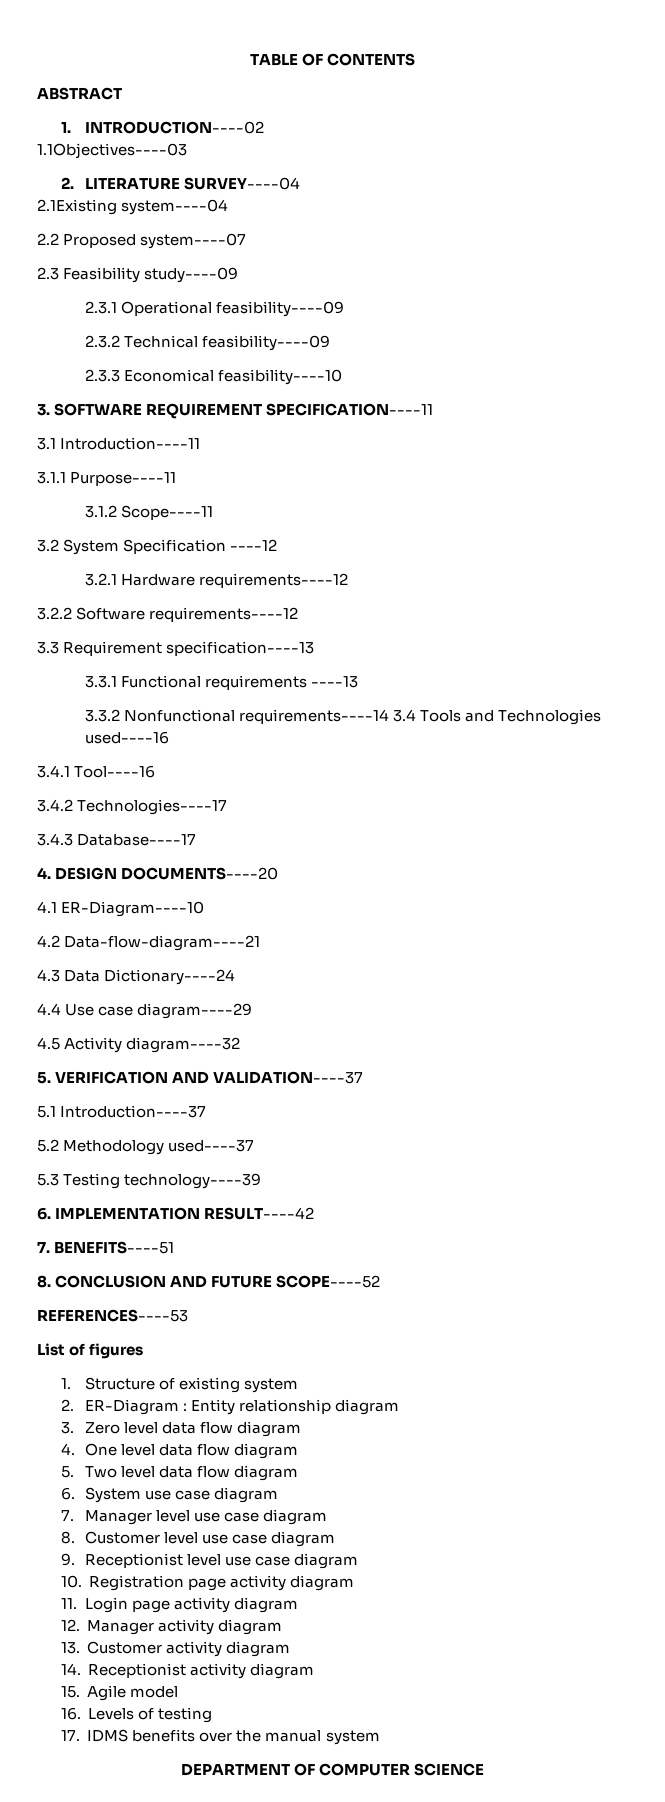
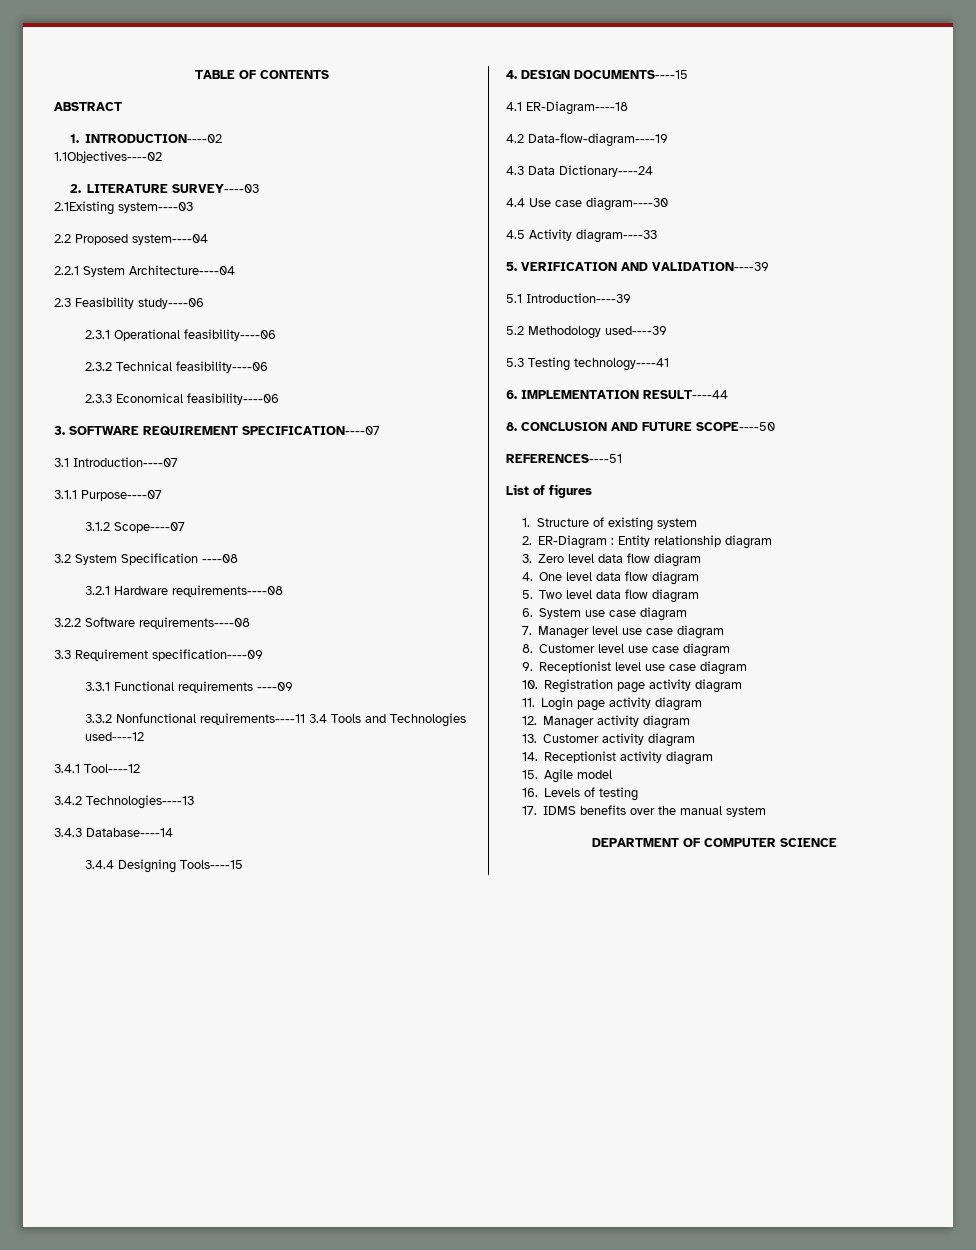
[37,143,187,159] 1.1Objectives----03 -> [54,151,162,163] 1.1Objectives----02
[183,177,300,190] SURVEY----04 -> [172,184,260,193] SURVEY----03
[121,199,229,215] system----04 -> [118,202,193,213] system----03
[140,233,247,249] system----07 -> [132,234,208,245] [54,265,235,277] system----04 // 2.2.1 System Architecture----04
[144,267,239,283] study----09 -> [138,298,204,309] study----06
[215,301,344,317] feasibility----09 -> [184,329,277,341] feasibility----06
[201,335,330,351] feasibility----09 -> [176,361,269,373] feasibility----06
[217,369,342,385] feasibility----10 -> [187,393,280,405] feasibility----06
[266,403,434,416] SPECIFICATION----11 -> [242,426,380,435] SPECIFICATION----07
[60,437,201,450] Introduction----11 -> [73,457,178,467] Introduction----07
[70,472,177,486] Purpose----11 -> [81,490,162,501] Purpose----07
[120,505,213,520] Scope----11 -> [114,522,186,533] Scope----07
[230,539,278,551] ----12 -> [202,554,238,563] ----08
[198,573,348,588] requirements----12 -> [172,585,284,597] requirements----08
[149,607,299,622] requirements----12 -> [139,617,250,629] requirements----08
[166,641,315,656] specification----13 -> [152,649,263,661] specification----09
[310,676,358,688] ----13 -> [257,682,294,691] ----09
[238,709,389,724] requirements----14 -> [200,713,306,725] requirements----11
[84,731,169,744] used----16 -> [85,732,145,741] used----12
[74,765,156,778] Tool----16 -> [84,764,140,773] Tool----12
[77,799,228,815] Technologies----17 -> [86,795,194,809] Technologies----13
[77,834,197,846] Database----17 -> [86,828,173,837] [85,859,244,873] Database----14 // 3.4.4 Designing Tools----15
[121,867,279,880] DOCUMENTS----20 -> [574,70,688,79] DOCUMENTS----15
[61,901,205,917] ER-Diagram----10 -> [526,101,628,115] ER-Diagram----18
[64,935,261,951] Data-flow-diagram----21 -> [528,133,668,147] Data-flow-diagram----19
[137,1003,253,1019] diagram----29 -> [586,197,668,211] diagram----30
[126,1037,241,1053] diagram----32 -> [576,229,657,243] diagram----33
[213,1071,364,1084] VALIDATION----37 -> [652,262,769,271] VALIDATION----39
[60,1105,207,1118] Introduction----37 -> [526,293,631,303] Introduction----39
[168,1140,255,1152] used----37 -> [605,326,667,335] used----39
[124,1173,262,1189] technology----39 -> [574,358,669,371] technology----41
[204,1207,315,1220] [37,1241,175,1254] RESULT----42 // 7. BENEFITS----51 -> [643,390,728,399] RESULT----44
[276,1275,381,1288] [37,1309,188,1322] SCOPE----52 // REFERENCES----53 -> [696,422,775,431] [506,454,622,463] SCOPE----50 // REFERENCES----51

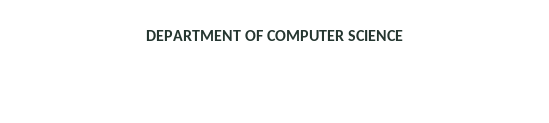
[195,70,329,79] [54,102,122,111] [69,134,223,143] [54,151,162,163] [69,184,260,193] [54,201,193,215] [54,234,208,245] [54,265,235,277] [54,297,204,309] [85,329,277,341] [85,361,269,373] [85,393,280,405] [54,426,380,436] [54,457,178,467] [54,490,162,501] [85,522,186,533] [54,553,238,565] [85,585,284,597] [54,617,250,629] [54,649,263,661] [85,681,294,693] [85,713,467,727] [85,732,145,741] [54,764,140,773] [54,795,194,809] [54,828,173,837] [85,859,244,873] [506,70,688,79] [506,101,628,115] [506,133,668,147] [506,165,653,177] [506,197,668,211] [506,229,657,243] [506,262,769,271] [506,293,631,303] [506,326,667,339] [506,357,669,371] [506,390,728,399] [506,422,775,431] [506,454,622,463] [506,484,592,498] [521,517,698,531] [521,535,773,549] [521,553,702,567] [521,571,700,585] [521,589,700,603] [521,607,688,621] [521,625,725,639] [521,643,731,657] [521,661,748,675] [521,679,743,693] [521,697,703,711] [521,715,691,729] [521,733,696,747] [521,751,714,765] [521,769,613,783] [521,787,639,801] [521,805,767,817] TABLE OF CONTENTS // ABSTRACT // 1. INTRODUCTION----02 // 1.1Objectives----02 // 2. LITERATURE SURVEY----03 // 2.1Existing system----03 // 2.2 Proposed system----04 // 2.2.1 System Architecture----04 // 2.3 Feasibility study----06 // 2.3.1 Operational feasibility----06 // 2.3.2 Technical feasibility----06 // 2.3.3 Economical feasibility----06 // 3. SOFTWARE REQUIREMENT SPECIFICATION----07 // 3.1 Introduction----07 // 3.1.1 Purpose----07 // 3.1.2 Scope----07 // 3.2 System Specification ----08 // 3.2.1 Hardware requirements----08 // 3.2.2 Software requirements----08 // 3.3 Requirement specification----09 // 3.3.1 Functional requirements ----09 // 3.3.2 Nonfunctional requirements----11 3.4 Tools and Technologies used----12 // 3.4.1 Tool----12 // 3.4.2 Technologies----13 // 3.4.3 Database----14 // 3.4.4 Designing Tools----15 // 4. DESIGN DOCUMENTS----15 // 4.1 ER-Diagram----18 // 4.2 Data-flow-diagram----19 // 4.3 Data Dictionary----24 // 4.4 Use case diagram----30 // 4.5 Activity diagram----33 // 5. VERIFICATION AND VALIDATION----39 // 5.1 Introduction----39 // 5.2 Methodology used----39 // 5.3 Testing technology----41 // 6. IMPLEMENTATION RESULT----44 // 8. CONCLUSION AND FUTURE SCOPE----50 // REFERENCES----51 // List of figures // 1. Structure of existing system // 2. ER-Diagram : Entity relationship diagram // 3. Zero level data flow diagram // 4. One level data flow diagram // 5. Two level data flow diagram // 6. System use case diagram // 7. Manager level use case diagram // 8. Customer level use case diagram // 9. Receptionist level use case diagram // 10. Registration page activity diagram // 11. Login page activity diagram // 12. Manager activity diagram // 13. Customer activity diagram // 14. Receptionist activity diagram // 15. Agile model // 16. Levels of testing // 17. IDMS benefits over the manual system // -> (145, 35) none

